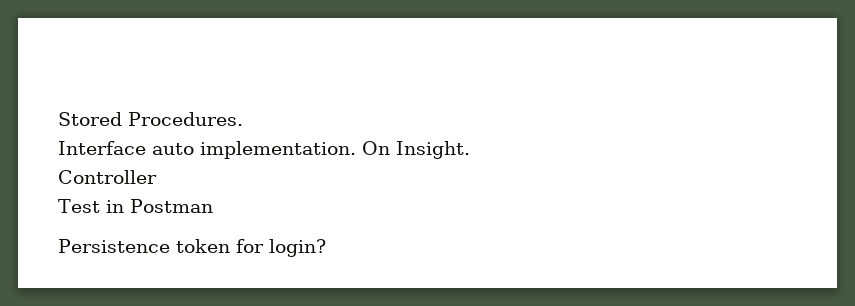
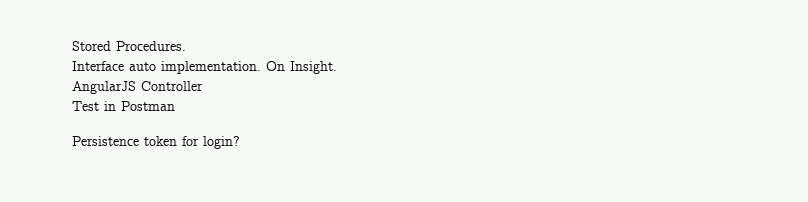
(470, 150) none -> [72,81,136,94] AngularJS

